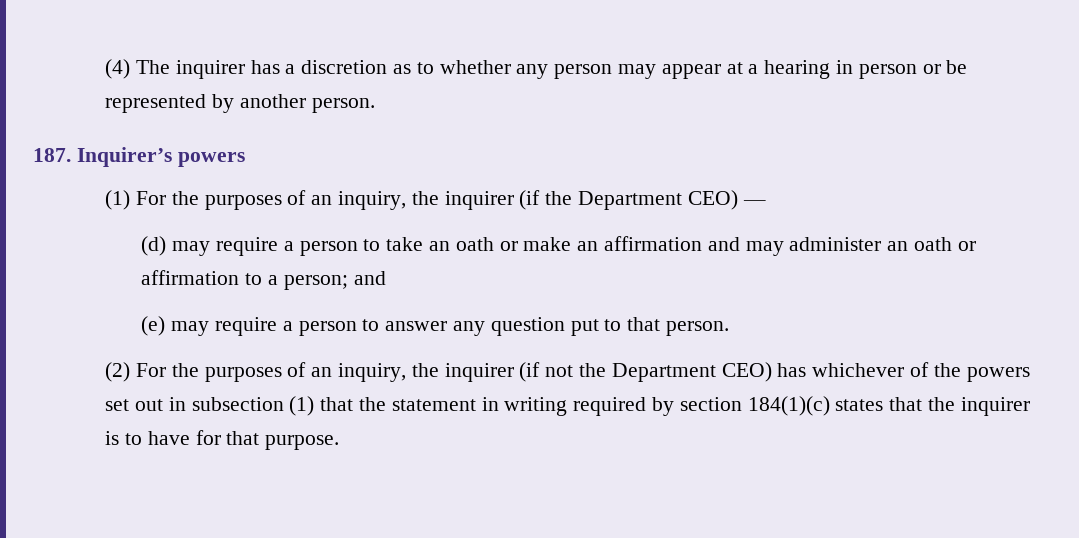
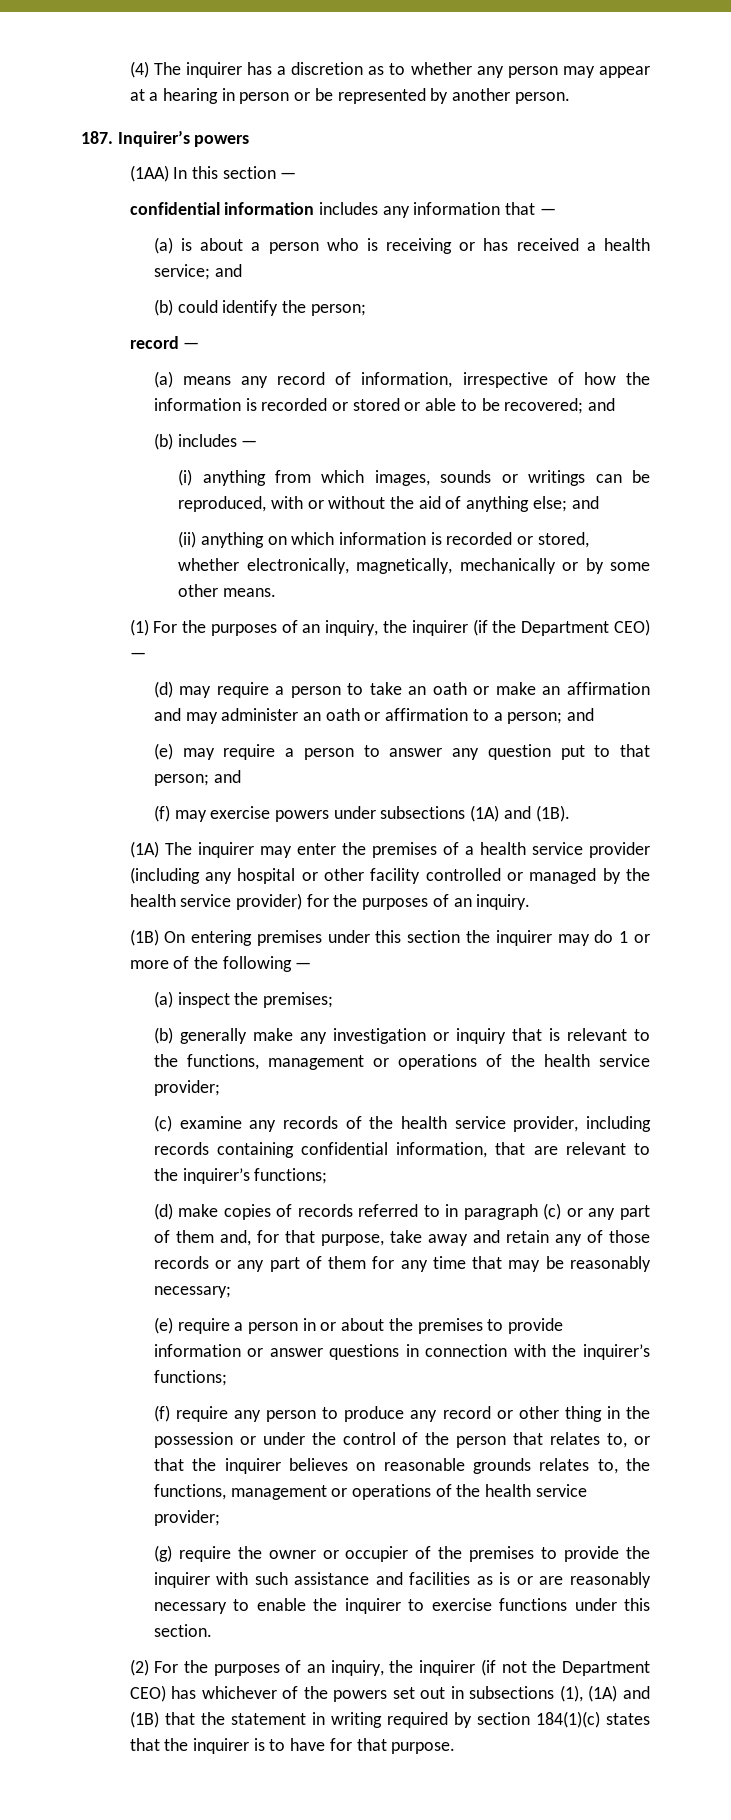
(245, 159) none -> [129,165,297,182] [129,202,556,218] [153,237,651,254] [153,264,242,280] [153,299,366,316] [129,336,200,349] [153,371,650,388] [153,398,616,414] [153,433,258,450] [178,469,650,486] [178,496,599,512] [178,531,589,548] [178,558,651,574] [178,584,276,597] // (1AA) In this section — // confidential information includes any information that — // (a) is about a person who is receiving or has received a health service; and // (b) could identify the person; // record — // (a) means any record of information, irrespective of how the information is recorded or stored or able to be recovered; and // (b) includes — // (i) anything from which images, sounds or writings can be reproduced, with or without the aid of anything else; and // (ii) anything on which information is recorded or stored, whether electronically, magnetically, mechanically or by some other means.
[665,321,729,336] person. -> [153,770,241,786] [153,805,570,822] [129,841,650,858] [129,867,650,884] [129,893,531,910] [129,929,651,946] [129,956,312,972] [153,991,333,1008] [153,1027,650,1044] [153,1054,651,1070] [153,1080,220,1096] [153,1115,652,1132] [153,1142,650,1158] [153,1168,328,1184] [153,1203,651,1220] [153,1230,651,1246] [153,1256,651,1272] [153,1286,231,1298] [153,1317,564,1334] [153,1344,650,1360] [153,1370,227,1386] [153,1405,650,1422] [153,1432,650,1448] [153,1458,650,1474] [153,1484,587,1500] [153,1510,220,1526] [153,1545,650,1562] [153,1572,651,1588] [153,1598,651,1614] [153,1624,212,1637] person; and // (f) may exercise powers under subsections (1A) and (1B). // (1A) The inquirer may enter the premises of a health service provider (including any hospital or other facility controlled or managed by the health service provider) for the purposes of an inquiry. // (1B) On entering premises under this section the inquirer may do 1 or more of the following — // (a) inspect the premises; // (b) generally make any investigation or inquiry that is relevant to the functions, management or operations of the health service provider; // (c) examine any records of the health service provider, including records containing confidential information, that are relevant to the inquirer’s functions; // (d) make copies of records referred to in paragraph (c) or any part of them and, for that purpose, take away and retain any of those records or any part of them for any time that may be reasonably necessary; // (e) require a person in or about the premises to provide information or answer questions in connection with the inquirer’s functions; // (f) require any person to produce any record or other thing in the possession or under the control of the person that relates to, or that the inquirer believes on reasonable grounds relates to, the functions, management or operations of the health service provider; // (g) require the owner or occupier of the premises to provide the inquirer with such assistance and facilities as is or are reasonably necessary to enable the inquirer to exercise functions under this section.
[191,396,315,416] subsection (1) -> [469,1685,650,1702] [129,1711,159,1728] subsections (1), (1A) and (1B)

